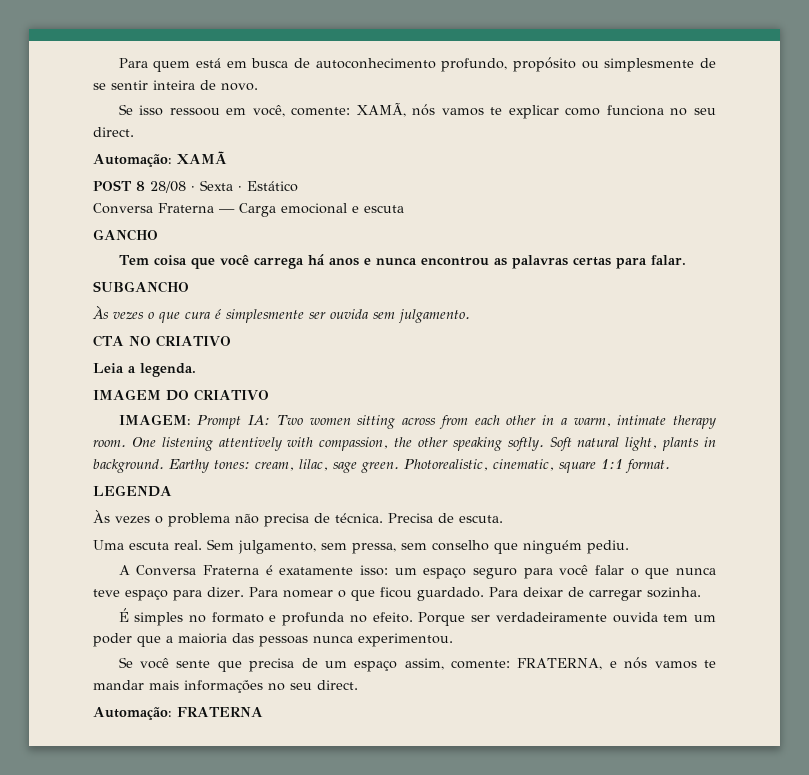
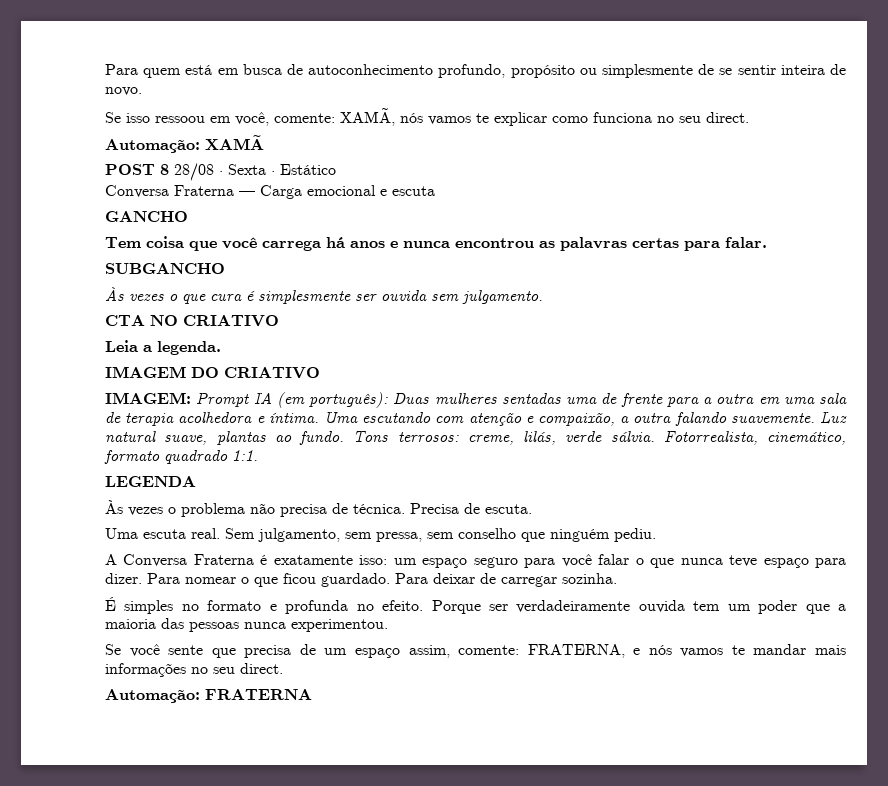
[248,415,717,429] [93,437,717,451] [93,459,670,473] IA: Two women sitting across from each other in a warm, intimate therapy room. One listening attentively with compassion, the other speaking softly. Soft natural light, plants in background. Earthy tones: cream, lilac, sage green. Photorealistic, cinematic, square 1:1 format. -> [253,392,847,408] [105,412,848,426] [105,431,846,445] [104,450,258,464] IA (em português): Duas mulheres sentadas uma de frente para a outra em uma sala de terapia acolhedora e íntima. Uma escutando com atenção e compaixão, a outra falando suavemente. Luz natural suave, plantas ao fundo. Tons terrosos: creme, lilás, verde sálvia. Fotorrealista, cinemático, formato quadrado 1:1.

